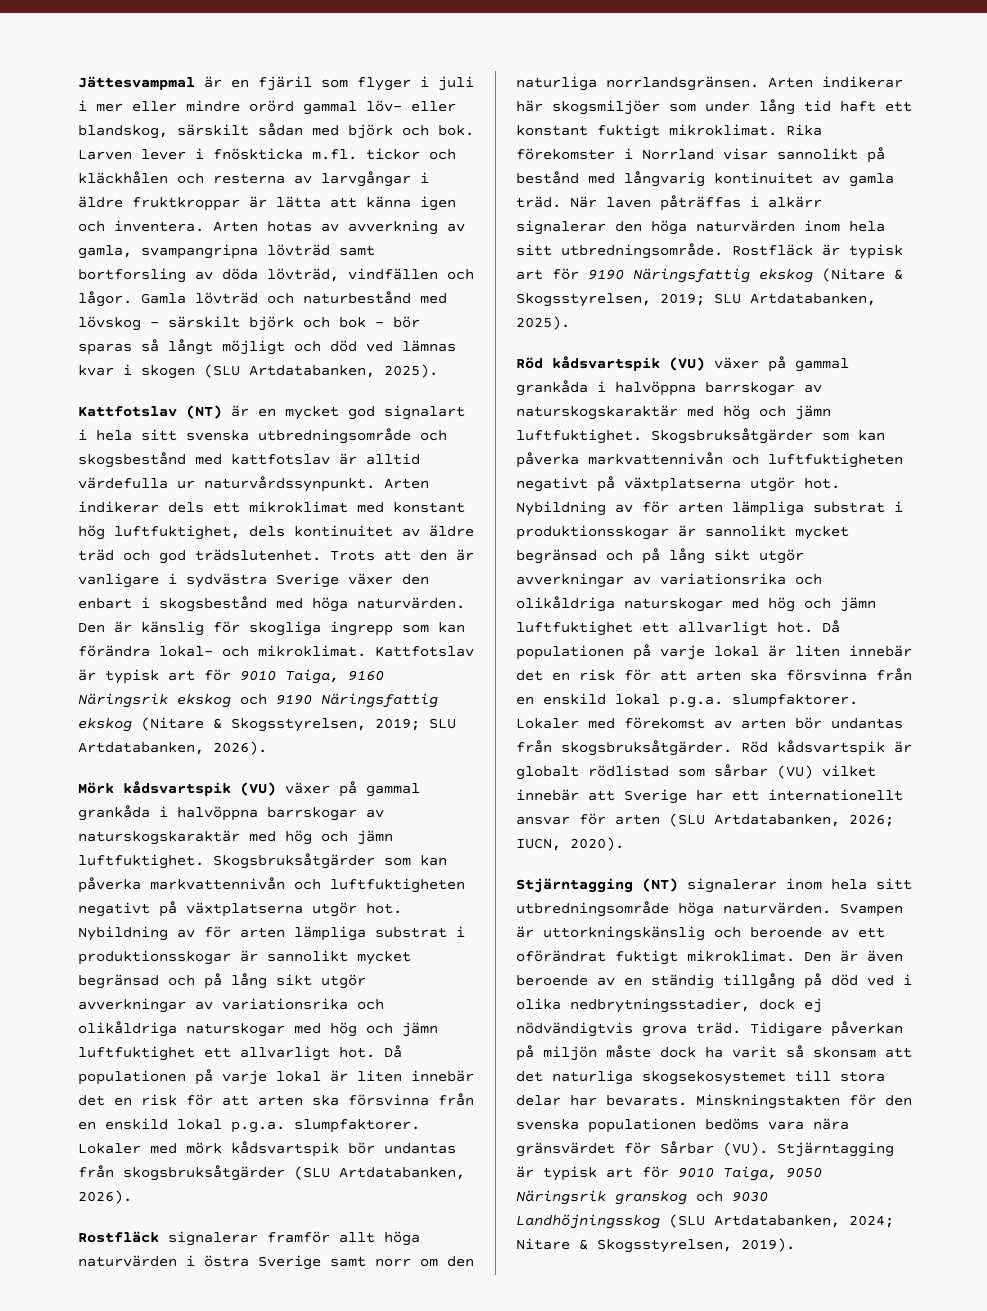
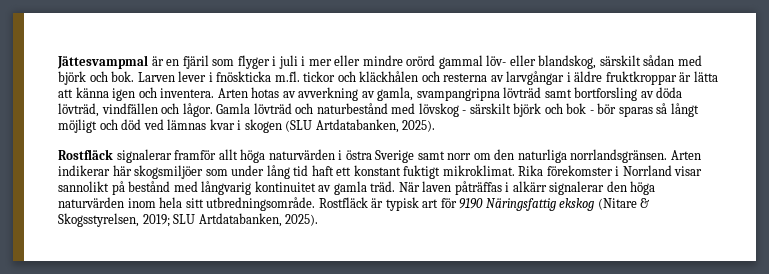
[78,405,465,420] [78,428,447,444] [78,452,420,468] [78,476,429,492] [78,501,465,513] [78,525,474,540] [78,549,474,564] [78,573,429,588] [78,596,465,612] [78,621,465,636] [78,645,474,657] [78,669,384,684] [78,693,438,708] [78,717,456,732] [78,741,267,755] [78,781,420,797] [78,805,384,821] [78,830,393,845] [78,853,447,869] [78,877,465,893] [78,901,402,917] [78,926,465,941] [78,950,411,965] [78,973,366,989] [78,998,384,1013] [78,1021,438,1037] [78,1045,402,1061] [78,1069,474,1085] [78,1093,474,1106] [78,1118,420,1133] [78,1141,456,1157] [78,1165,465,1181] [78,1190,132,1204] // Kattfotslav (NT) är en mycket god signalart i hela sitt svenska utbredningsområde och skogsbestånd med kattfotslav är alltid värdefulla ur naturvårdssynpunkt. Arten indikerar dels ett mikroklimat med konstant hög luftfuktighet, dels kontinuitet av äldre träd och god trädslutenhet. Trots att den är vanligare i sydvästra Sverige växer den enbart i skogsbestånd med höga naturvärden. Den är känslig för skogliga ingrepp som kan förändra lokal- och mikroklimat. Kattfotslav är typisk art för 9010 Taiga, 9160 Näringsrik ekskog och 9190 Näringsfattig ekskog (Nitare & Skogsstyrelsen, 2019; SLU Artdatabanken, 2026). // Mörk kådsvartspik (VU) växer på gammal grankåda i halvöppna barrskogar av naturskogskaraktär med hög och jämn luftfuktighet. Skogsbruksåtgärder som kan påverka markvattennivån och luftfuktigheten negativt på växtplatserna utgör hot. Nybildning av för arten lämpliga substrat i produktionsskogar är sannolikt mycket begränsad och på lång sikt utgör avverkningar av variationsrika och olikåldriga naturskogar med hög och jämn luftfuktighet ett allvarligt hot. Då populationen på varje lokal är liten innebär det en risk för att arten ska försvinna från en enskild lokal p.g.a. slumpfaktorer. Lokaler med mörk kådsvartspik bör undantas från skogsbruksåtgärder (SLU Artdatabanken, 2026). -> (436, 126) none
[516,356,849,372] [516,380,822,396] [516,405,831,420] [516,428,885,444] [516,452,903,468] [516,476,840,492] [516,501,903,516] [516,525,849,540] [516,548,804,564] [516,573,822,588] [516,596,876,612] [516,620,840,636] [516,644,912,660] [516,668,912,681] [516,693,858,708] [516,717,903,729] [516,740,912,756] [516,764,876,780] [516,789,903,804] [516,813,894,827] [516,837,624,851] [516,878,912,893] [516,901,903,917] [516,926,885,941] [516,950,903,965] [516,973,912,989] [516,998,822,1013] [516,1021,903,1037] [516,1045,912,1061] [516,1070,885,1085] [516,1094,912,1109] [516,1118,849,1133] [516,1141,894,1157] [516,1166,822,1181] [516,1190,768,1205] [516,1214,894,1229] [516,1238,795,1253] // Röd kådsvartspik (VU) växer på gammal grankåda i halvöppna barrskogar av naturskogskaraktär med hög och jämn luftfuktighet. Skogsbruksåtgärder som kan påverka markvattennivån och luftfuktigheten negativt på växtplatserna utgör hot. Nybildning av för arten lämpliga substrat i produktionsskogar är sannolikt mycket begränsad och på lång sikt utgör avverkningar av variationsrika och olikåldriga naturskogar med hög och jämn luftfuktighet ett allvarligt hot. Då populationen på varje lokal är liten innebär det en risk för att arten ska försvinna från en enskild lokal p.g.a. slumpfaktorer. Lokaler med förekomst av arten bör undantas från skogsbruksåtgärder. Röd kådsvartspik är globalt rödlistad som sårbar (VU) vilket innebär att Sverige har ett internationellt ansvar för arten (SLU Artdatabanken, 2026; IUCN, 2020). // Stjärntagging (NT) signalerar inom hela sitt utbredningsområde höga naturvärden. Svampen är uttorkningskänslig och beroende av ett oförändrat fuktigt mikroklimat. Den är även beroende av en ständig tillgång på död ved i olika nedbrytningsstadier, dock ej nödvändigtvis grova träd. Tidigare påverkan på miljön måste dock ha varit så skonsam att det naturliga skogsekosystemet till stora delar har bevarats. Minskningstakten för den svenska populationen bedöms vara nära gränsvärdet för Sårbar (VU). Stjärntagging är typisk art för 9010 Taiga, 9050 Näringsrik granskog och 9030 Landhöjningsskog (SLU Artdatabanken, 2024; Nitare & Skogsstyrelsen, 2019). -> (319, 220) none

